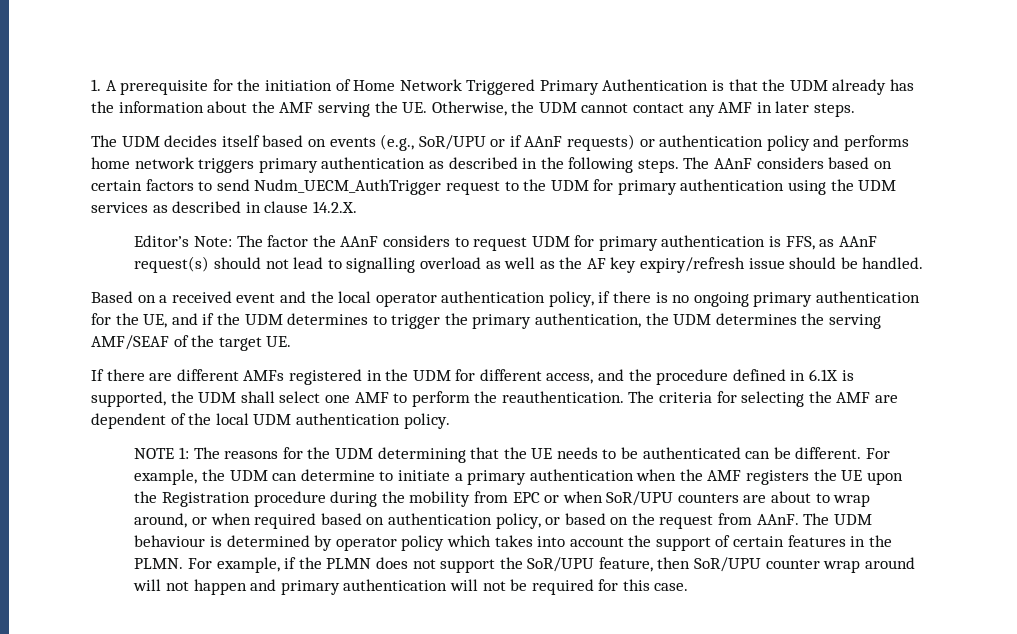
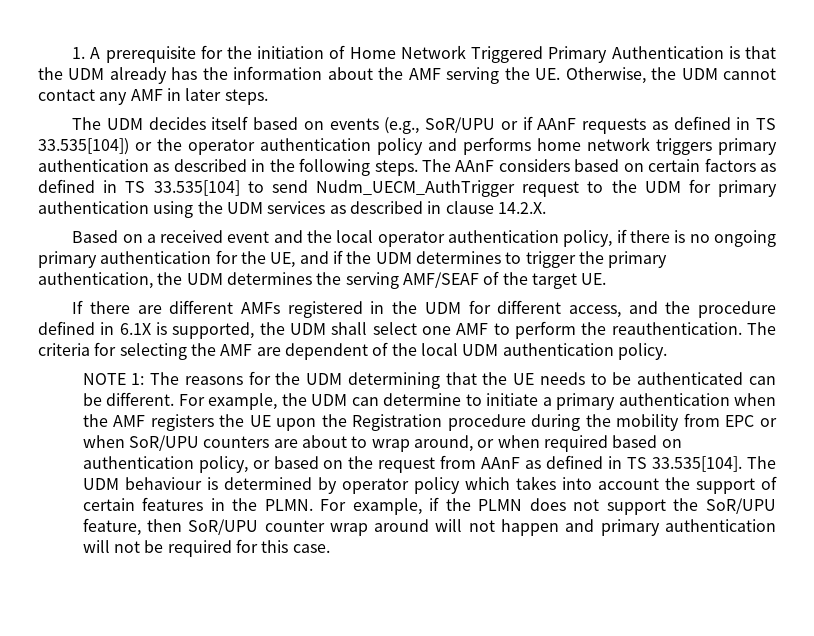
[567,134,655,151] requests) or -> [582,116,776,134] [38,138,255,155] requests as defined in TS 33.535[104]) or the operator
(194, 185) none -> [760,163,777,172] [38,179,240,196] as defined in TS 33.535[104]
[134,235,877,251] [134,256,924,273] // Editor’s Note: The factor the AAnF considers to request UDM for primary authentication is FFS, as AAnF request(s) should not lead to signalling overload as well as the AF key expiry/refresh issue should be handled. -> (546, 208) none
[756,514,799,525] AAnF. -> [481,455,743,472] AAnF as defined in TS 33.535[104].

